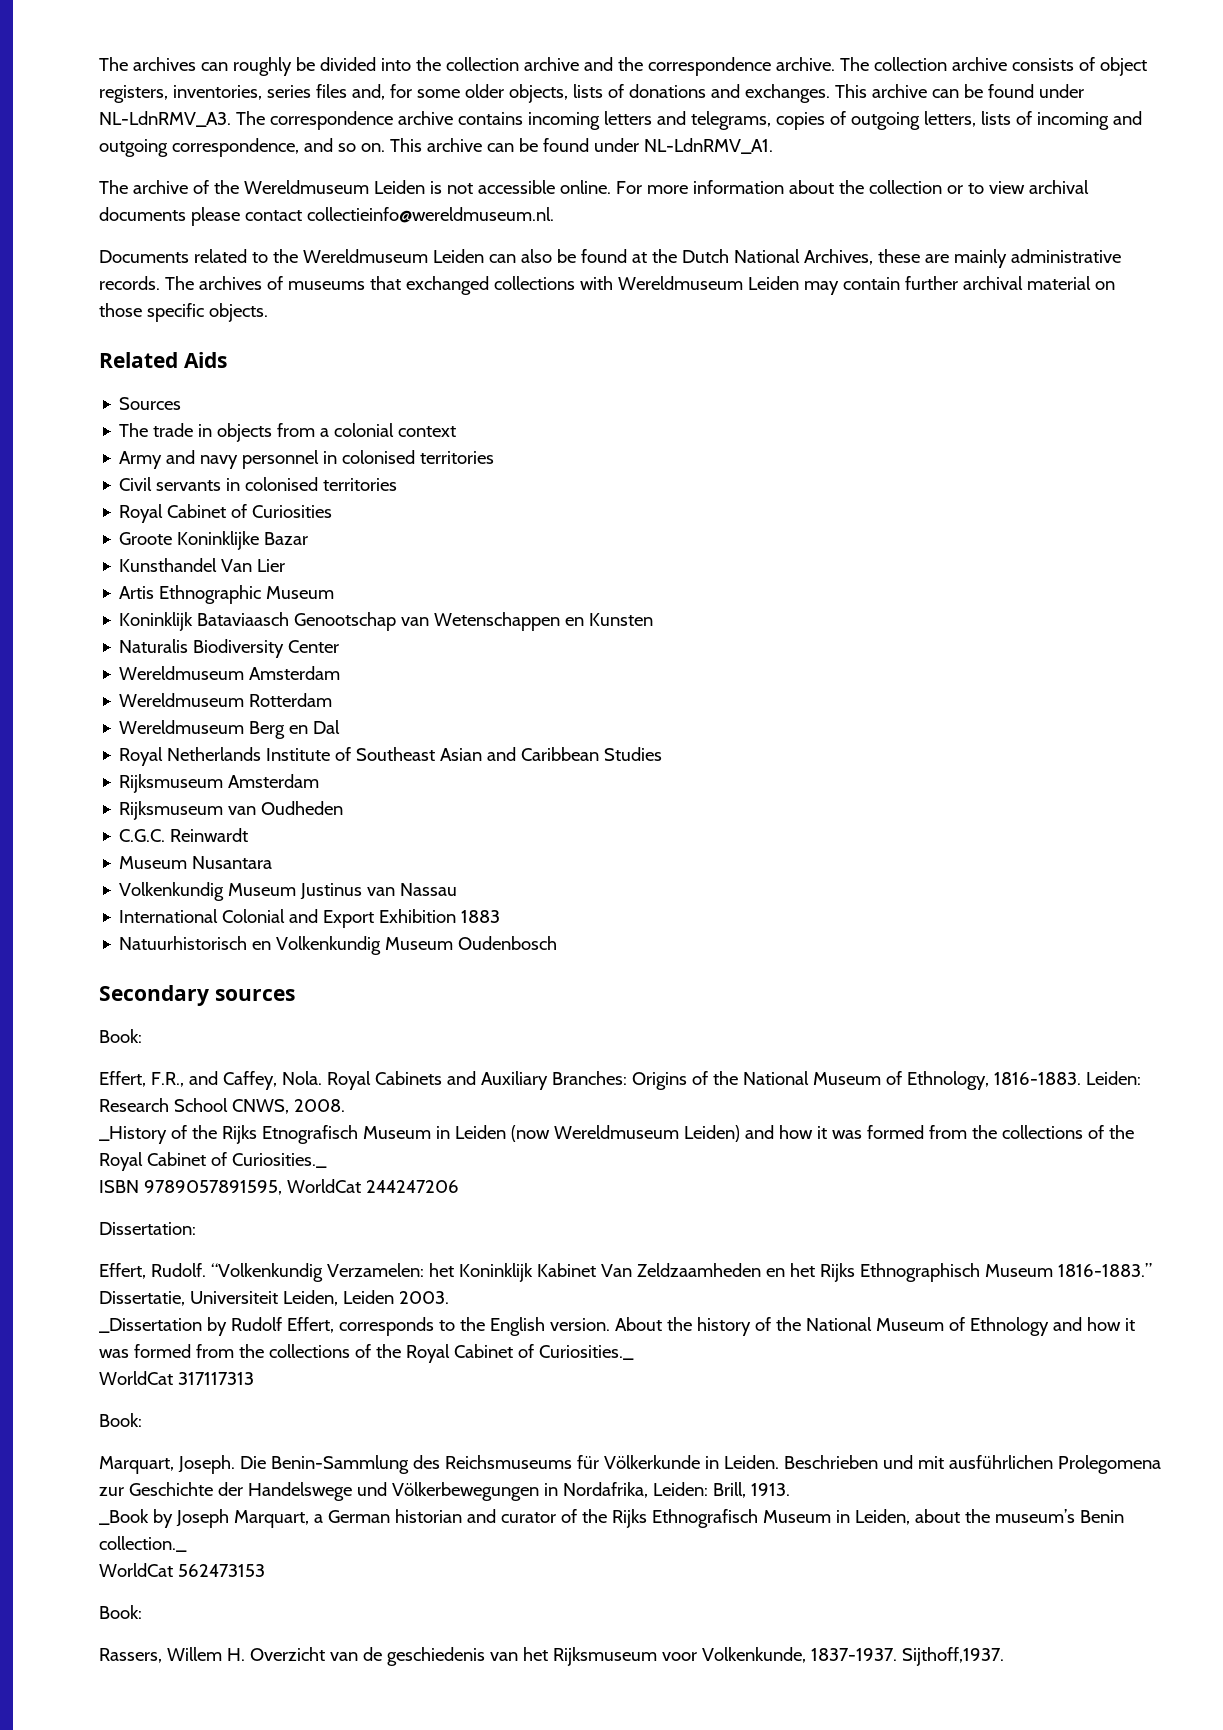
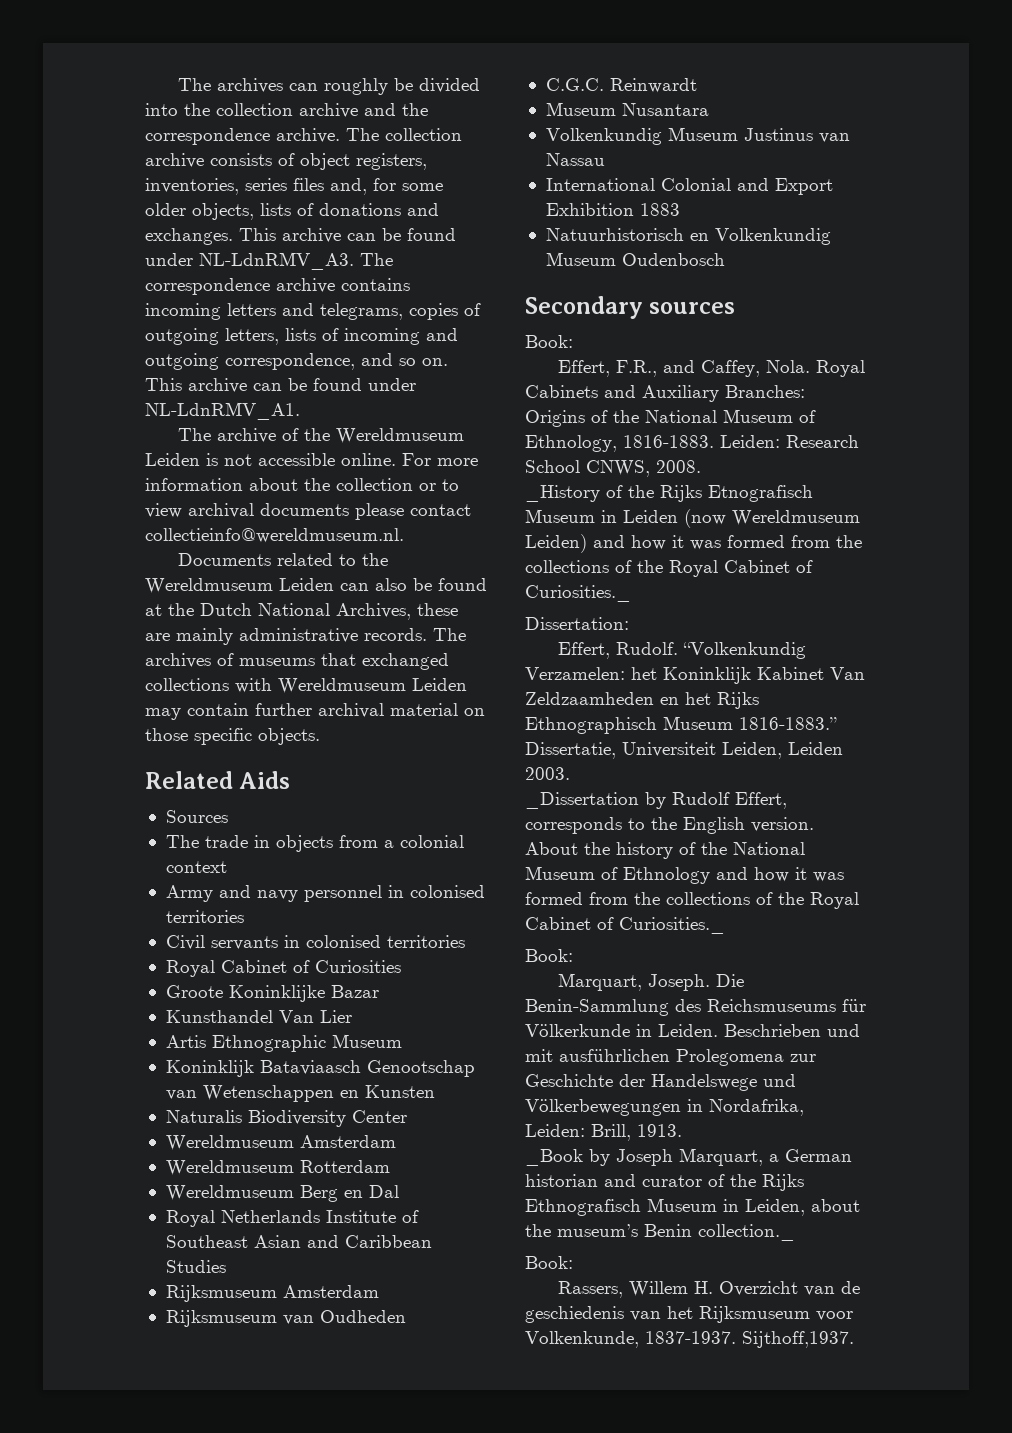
[99,1179,459,1195] // ISBN 9789057891595, WorldCat 244247206 -> (631, 593) none
[99,1371,254,1385] // WorldCat 317117313 -> (725, 925) none
[99,1563,265,1577] // WorldCat 562473153 -> (795, 1232) none

